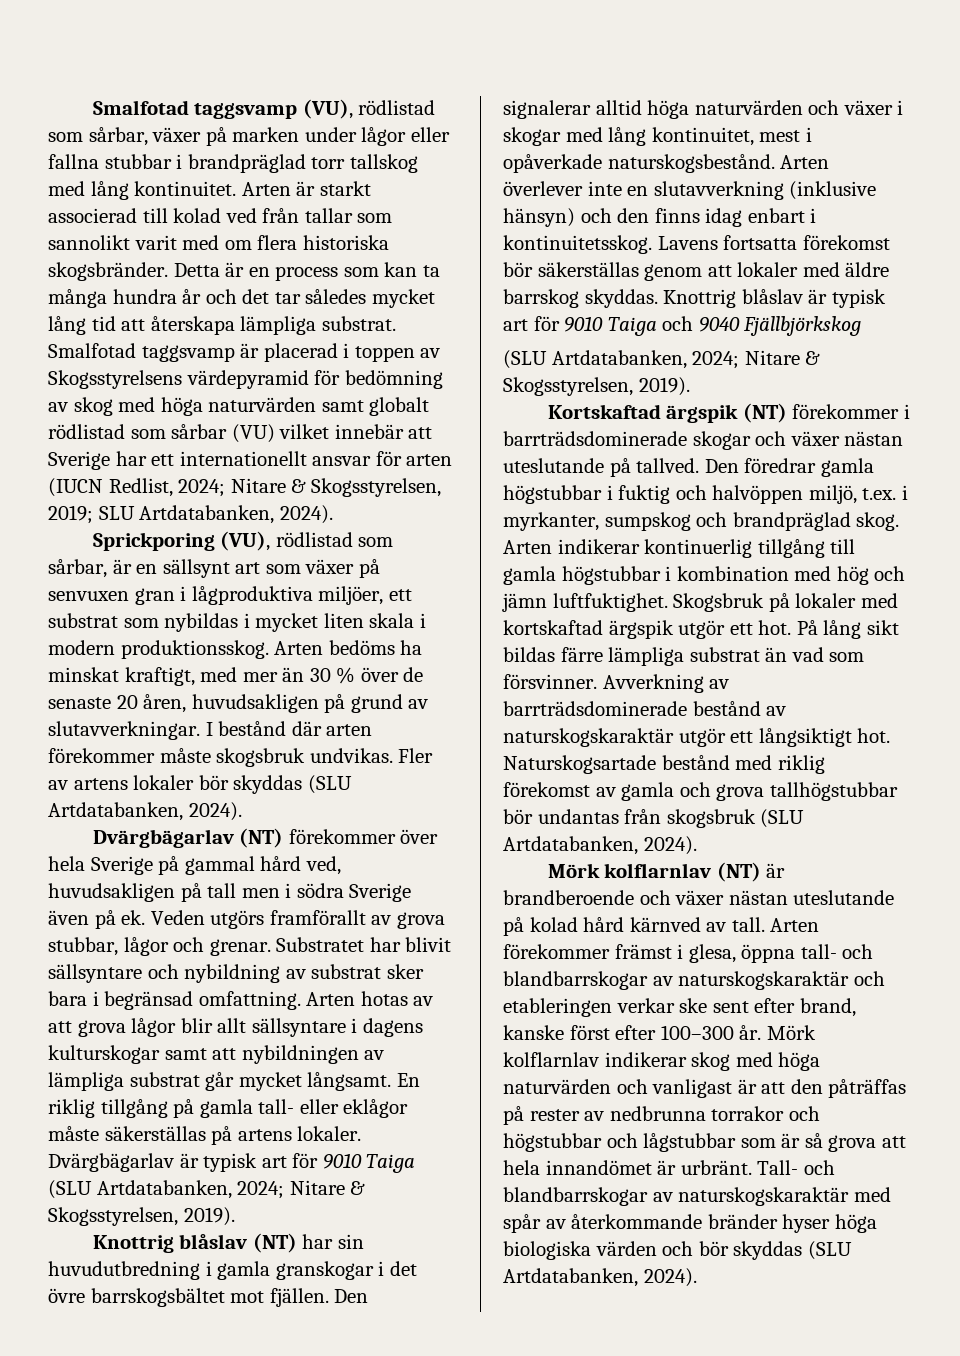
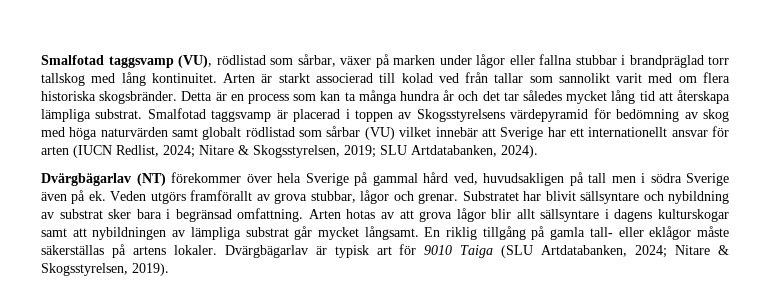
[92,531,394,551] [48,559,380,578] [48,586,412,605] [48,613,426,632] [48,640,423,659] [48,667,424,686] [48,694,429,713] [48,721,373,740] [48,748,434,767] [48,775,352,794] [48,802,242,821] // Sprickporing (VU), rödlistad som sårbar, är en sällsynt art som växer på senvuxen gran i lågproduktiva miljöer, ett substrat som nybildas i mycket liten skala i modern produktionsskog. Arten bedöms ha minskat kraftigt, med mer än 30 % över de senaste 20 åren, huvudsakligen på grund av slutavverkningar. I bestånd där arten förekommer måste skogsbruk undvikas. Fler av artens lokaler bör skyddas (SLU Artdatabanken, 2024). -> (538, 151) none
[92,1233,364,1253] [48,1261,417,1280] [48,1288,369,1307] [503,100,904,119] [503,127,812,146] [503,154,830,173] [503,181,877,200] [503,208,817,227] [503,235,890,254] [503,262,890,281] [503,289,886,308] [503,316,862,336] [503,350,821,369] [503,377,690,396] [547,403,910,423] [503,431,904,450] [503,458,874,477] [503,485,908,504] [503,512,900,531] [503,539,856,558] [503,566,906,585] [502,593,898,612] [503,620,899,639] [503,647,865,666] [503,674,730,693] [503,701,787,716] [503,728,891,747] [503,755,825,774] [503,782,898,801] [503,809,805,828] [503,836,697,855] [547,862,786,882] [503,890,895,905] [503,917,820,936] [503,944,874,963] [503,971,885,990] [503,998,856,1017] [503,1025,816,1040] [503,1052,821,1071] [503,1079,907,1098] [503,1106,820,1125] [503,1133,906,1152] [503,1160,835,1175] [503,1187,891,1206] [503,1214,877,1233] [503,1241,852,1260] [503,1268,697,1287] // Knottrig blåslav (NT) har sin huvudutbredning i gamla granskogar i det övre barrskogsbältet mot fjällen. Den signalerar alltid höga naturvärden och växer i skogar med lång kontinuitet, mest i opåverkade naturskogsbestånd. Arten överlever inte en slutavverkning (inklusive hänsyn) och den finns idag enbart i kontinuitetsskog. Lavens fortsatta förekomst bör säkerställas genom att lokaler med äldre barrskog skyddas. Knottrig blåslav är typisk art för 9010 Taiga och 9040 Fjällbjörkskog // (SLU Artdatabanken, 2024; Nitare & Skogsstyrelsen, 2019). // Kortskaftad ärgspik (NT) förekommer i barrträdsdominerade skogar och växer nästan uteslutande på tallved. Den föredrar gamla högstubbar i fuktig och halvöppen miljö, t.ex. i myrkanter, sumpskog och brandpräglad skog. Arten indikerar kontinuerlig tillgång till gamla högstubbar i kombination med hög och jämn luftfuktighet. Skogsbruk på lokaler med kortskaftad ärgspik utgör ett hot. På lång sikt bildas färre lämpliga substrat än vad som försvinner. Avverkning av barrträdsdominerade bestånd av naturskogskaraktär utgör ett långsiktigt hot. Naturskogsartade bestånd med riklig förekomst av gamla och grova tallhögstubbar bör undantas från skogsbruk (SLU Artdatabanken, 2024). // Mörk kolflarnlav (NT) är brandberoende och växer nästan uteslutande på kolad hård kärnved av tall. Arten förekommer främst i glesa, öppna tall- och blandbarrskogar av naturskogskaraktär och etableringen verkar ske sent efter brand, kanske först efter 100–300 år. Mörk kolflarnlav indikerar skog med höga naturvärden och vanligast är att den påträffas på rester av nedbrunna torrakor och högstubbar och lågstubbar som är så grova att hela innandömet är urbränt. Tall- och blandbarrskogar av naturskogskaraktär med spår av återkommande bränder hyser höga biologiska värden och bör skyddas (SLU Artdatabanken, 2024). -> (169, 269) none

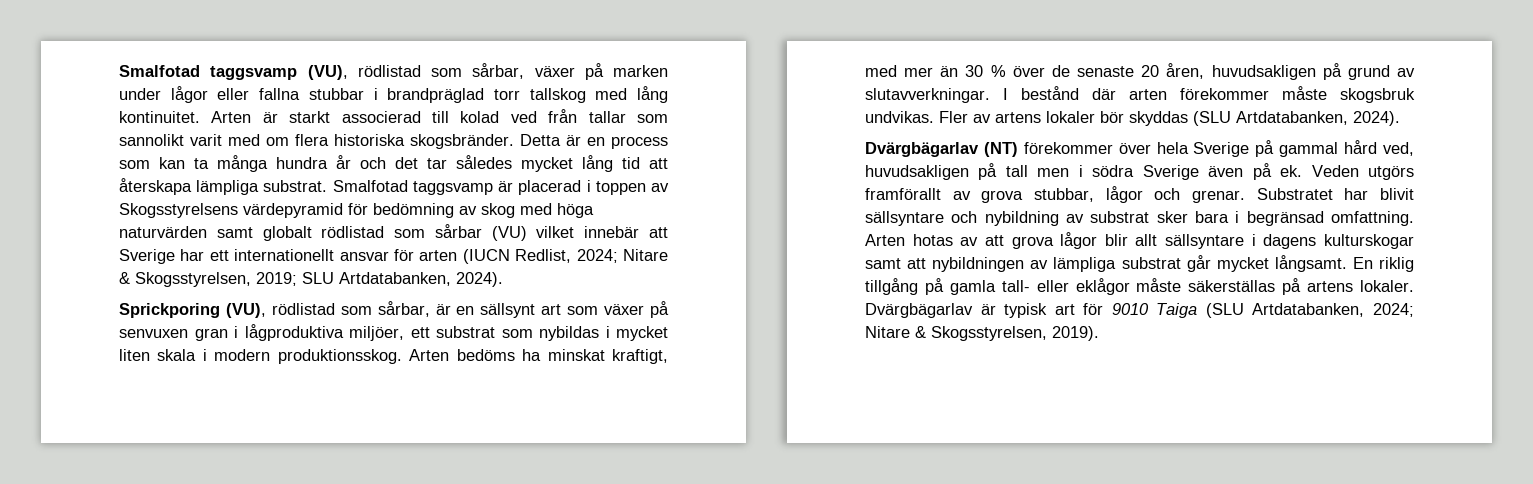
(538, 151) none -> [119,301,670,318] [119,324,668,341] [119,349,668,364] [865,63,1415,80] [865,86,1415,103] [865,111,1400,126] // Sprickporing (VU), rödlistad som sårbar, är en sällsynt art som växer på senvuxen gran i lågproduktiva miljöer, ett substrat som nybildas i mycket liten skala i modern produktionsskog. Arten bedöms ha minskat kraftigt, med mer än 30 % över de senaste 20 åren, huvudsakligen på grund av slutavverkningar. I bestånd där arten förekommer måste skogsbruk undvikas. Fler av artens lokaler bör skyddas (SLU Artdatabanken, 2024).

